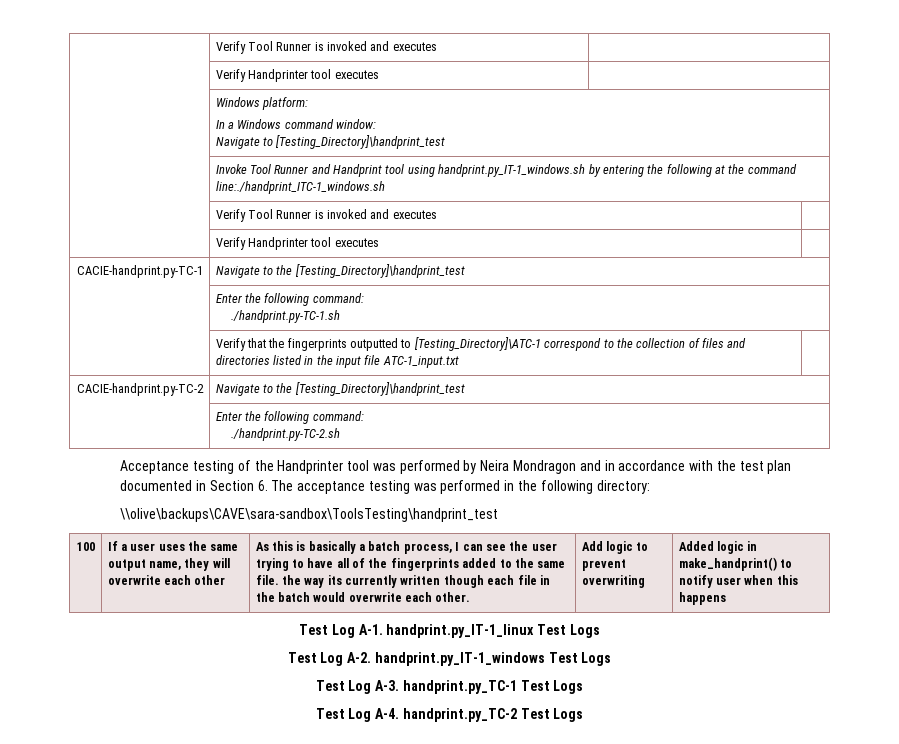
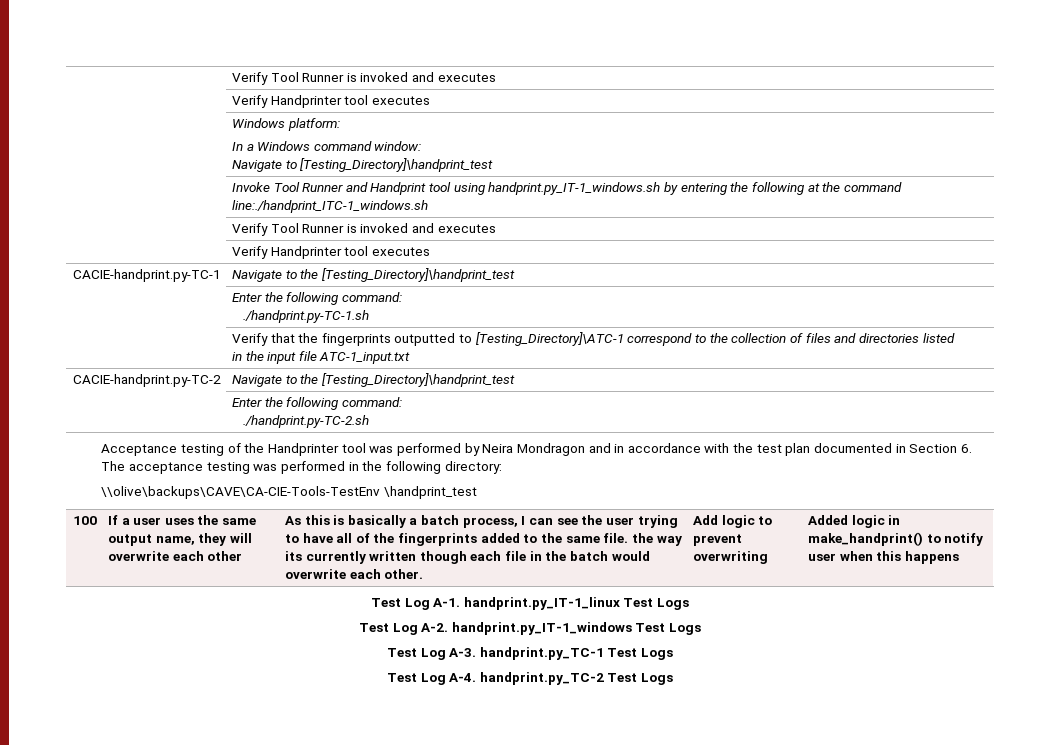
[120,508,499,522] \\olive\backups\CAVE\sara-sandbox\ToolsTesting\handprint_test -> [101,486,478,499] \\olive\backups\CAVE\CA-CIE-Tools-TestEnv \handprint_test

